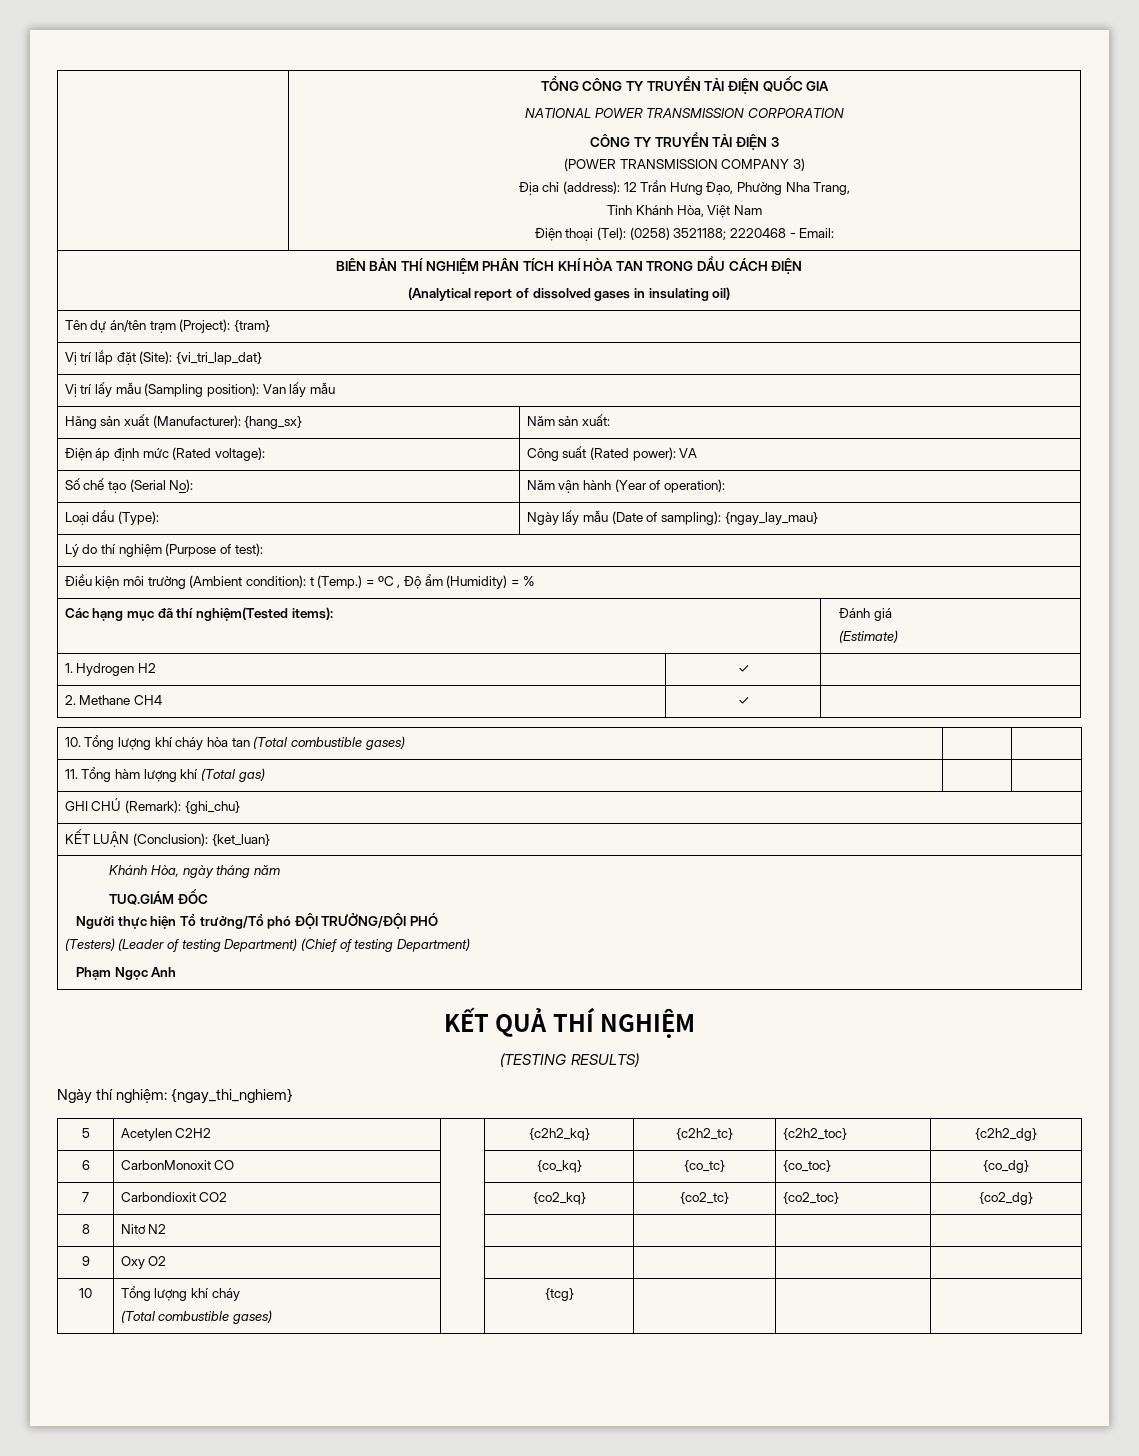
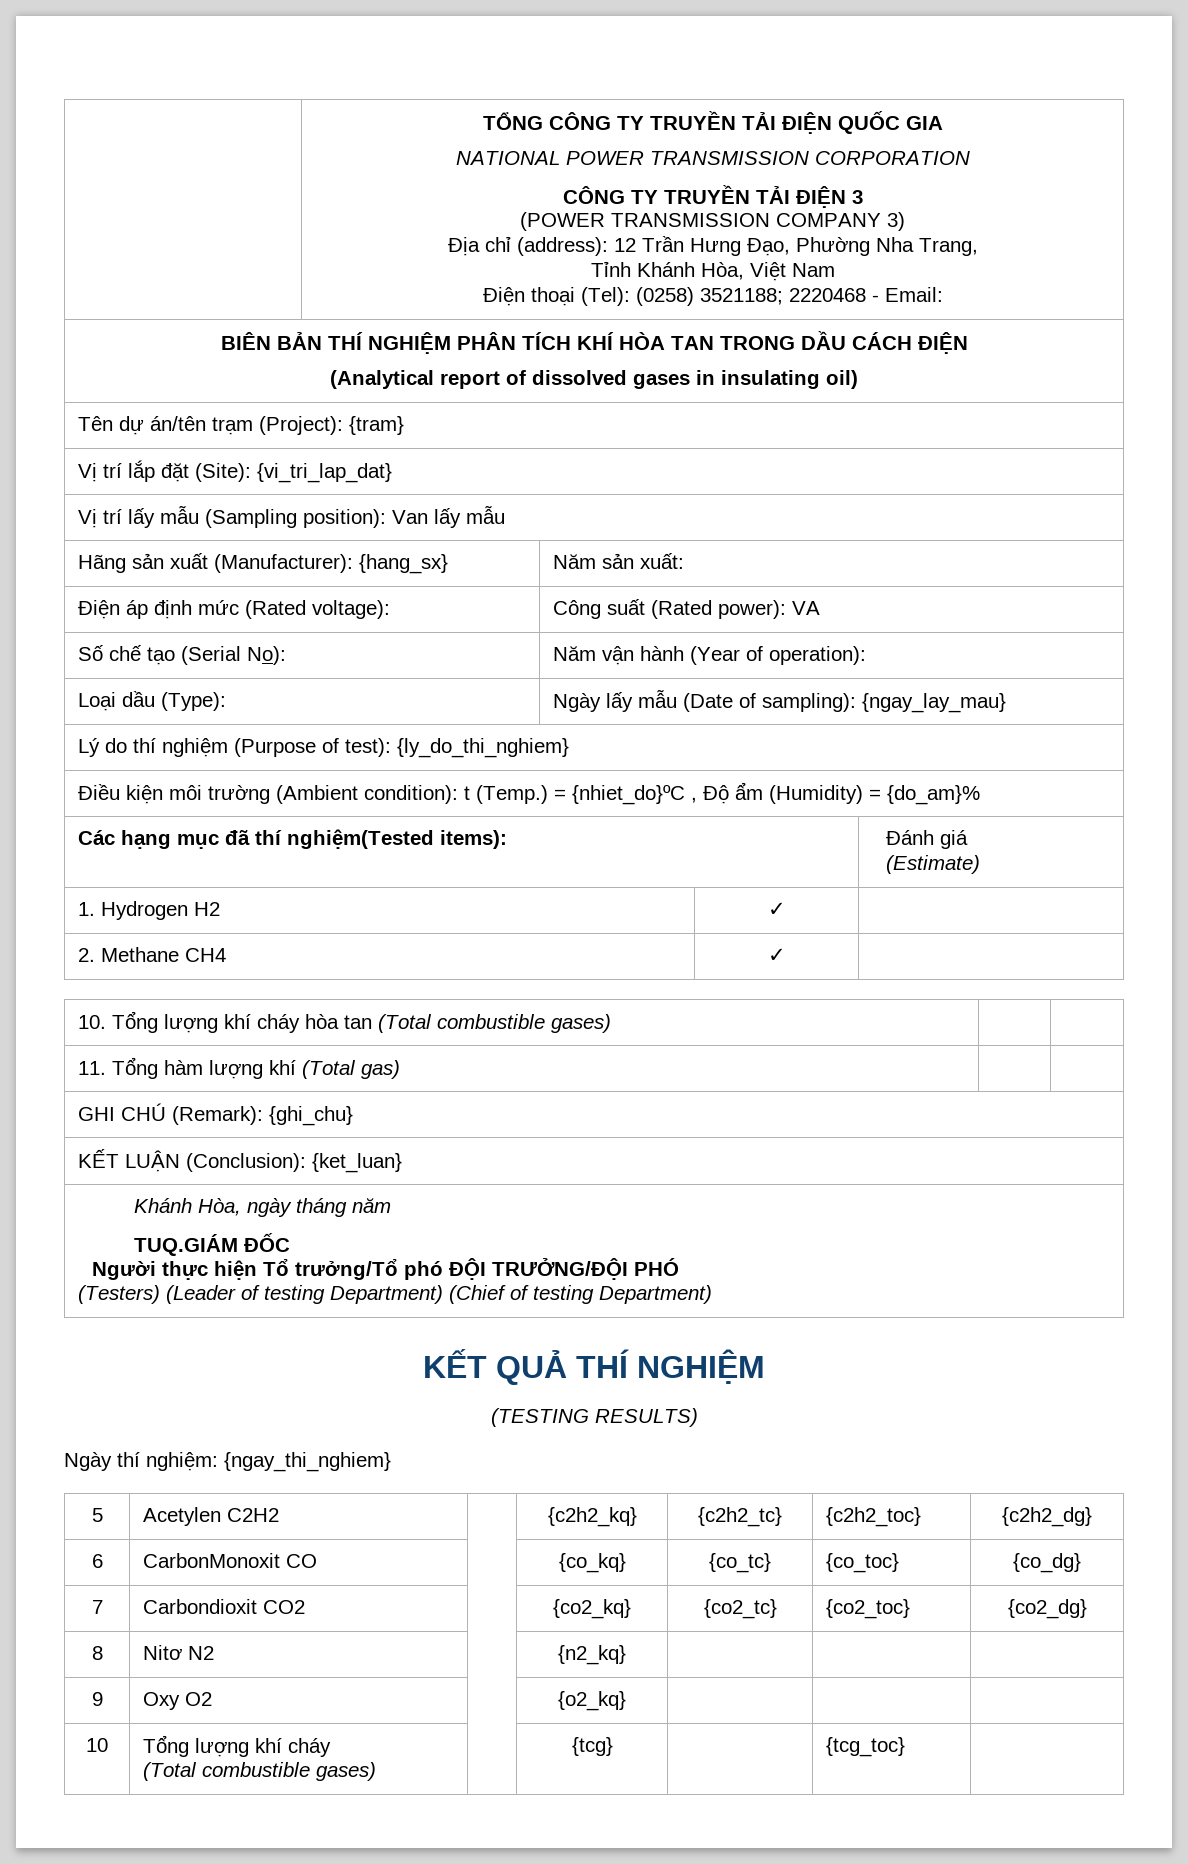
(263, 549) none -> [396,738,569,758] {ly_do_thi_nghiem}
[377,576,394,586] ºC -> [571,785,685,805] {nhiet_do}ºC
[522,576,534,586] % -> [886,785,980,805] {do_am}%
[75,967,177,980] // Phạm Ngọc Anh -> (712, 1294) none
(167, 1229) none -> [558,1645,626,1665] {n2_kq}
(167, 1261) none -> [558,1691,626,1711] {o2_kq}
(574, 1294) none -> [825,1737,905,1757] {tcg_toc}

